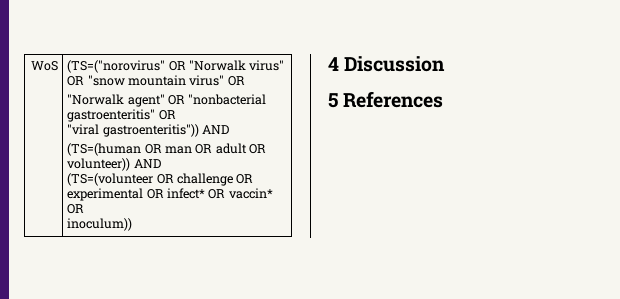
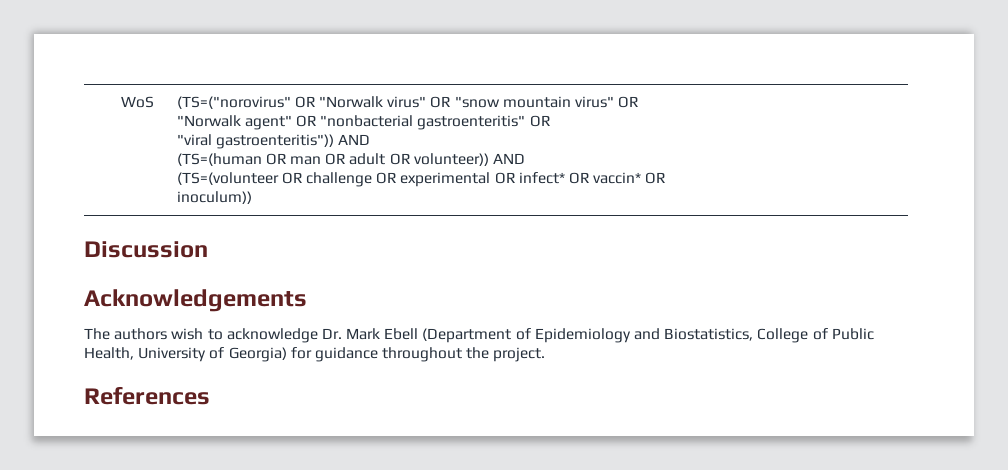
[328,57,339,71] 4 -> (252, 197) none
[328,93,338,108] 5 -> [84,289,307,312] [84,328,874,343] [84,347,546,362] Acknowledgements // The authors wish to acknowledge Dr. Mark Ebell (Department of Epidemiology and Biostatistics, College of Public Health, University of Georgia) for guidance throughout the project. //

